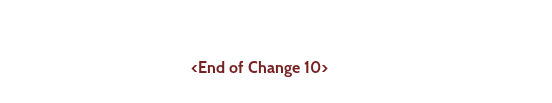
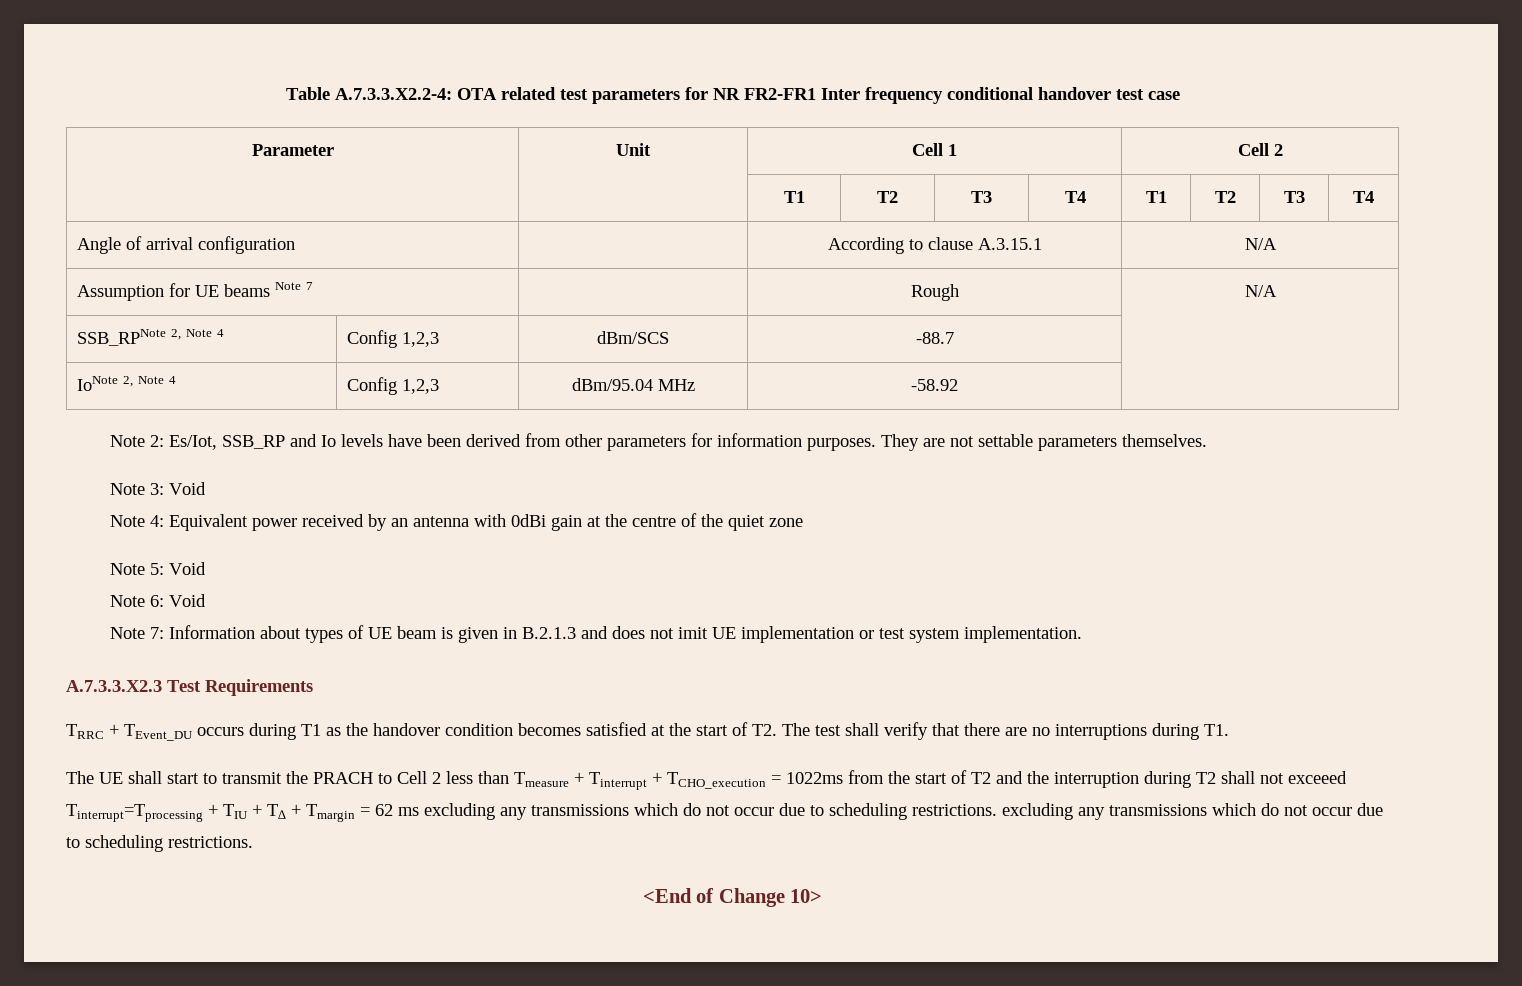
(191, 67) none -> [285,87,1180,104] [251,144,334,156] [616,143,651,156] [912,143,957,156] [1237,143,1283,156] [783,191,805,203] [877,191,898,203] [971,191,992,203] [1064,191,1086,203] [1145,191,1167,203] [1214,191,1236,203] [1283,191,1305,203] [1353,191,1374,203] [77,236,296,254] [827,237,1042,254] [1244,238,1277,250] [77,282,314,301] [910,284,959,301] [1244,285,1277,297] [77,329,225,346] [347,330,440,348] [597,331,669,344] [915,332,954,344] [77,376,177,391] [347,377,440,395] [571,378,695,391] [911,379,958,391] [110,433,1208,451] [110,482,207,495] [110,513,804,531] [110,562,207,575] [110,594,207,607] [110,625,1083,643] [66,679,313,696] [66,722,1229,741] [66,770,1347,790] [66,803,1383,822] [66,835,253,852] Table A.7.3.3.X2.2-4: OTA related test parameters for NR FR2-FR1 Inter frequency conditional handover test case // Parameter | Unit | Cell 1 | Cell 2 // | | T1 | T2 | T3 | T4 | T1 | T2 | T3 | T4 // Angle of arrival configuration | | According to clause A.3.15.1 | N/A // Assumption for UE beams Note 7 | | Rough | N/A // SSB_RPNote 2, Note 4 | Config 1,2,3 | dBm/SCS | -88.7 | // IoNote 2, Note 4 | Config 1,2,3 | dBm/95.04 MHz | -58.92 | // Note 2: Es/Iot, SSB_RP and Io levels have been derived from other parameters for information purposes. They are not settable parameters themselves. // Note 3: Void // Note 4: Equivalent power received by an antenna with 0dBi gain at the centre of the quiet zone // Note 5: Void // Note 6: Void // Note 7: Information about types of UE beam is given in B.2.1.3 and does not imit UE implementation or test system implementation. // A.7.3.3.X2.3 Test Requirements // TRRC + TEvent_DU occurs during T1 as the handover condition becomes satisfied at the start of T2. The test shall verify that there are no interruptions during T1. // The UE shall start to transmit the PRACH to Cell 2 less than Tmeasure + Tinterrupt + TCHO_execution = 1022ms from the start of T2 and the interruption during T2 shall not exceeed Tinterrupt=Tprocessing + TIU + T∆ + Tmargin = 62 ms excluding any transmissions which do not occur due to scheduling restrictions. excluding any transmissions which do not occur due to scheduling restrictions. //

